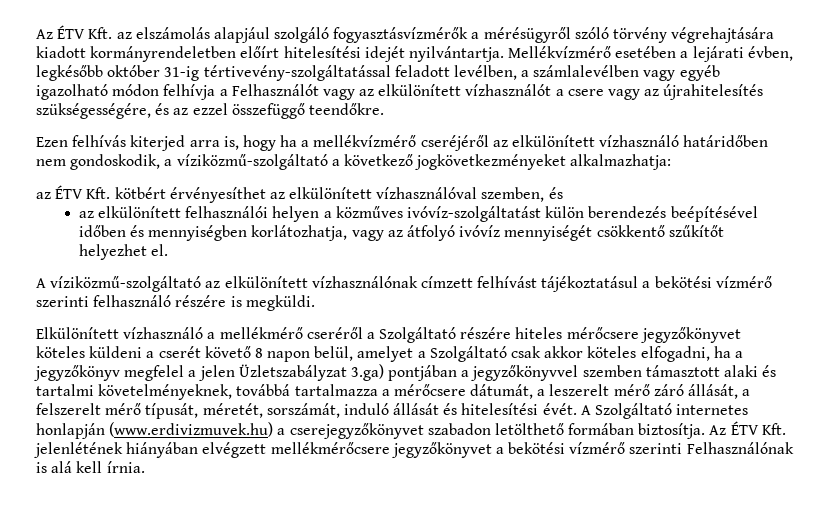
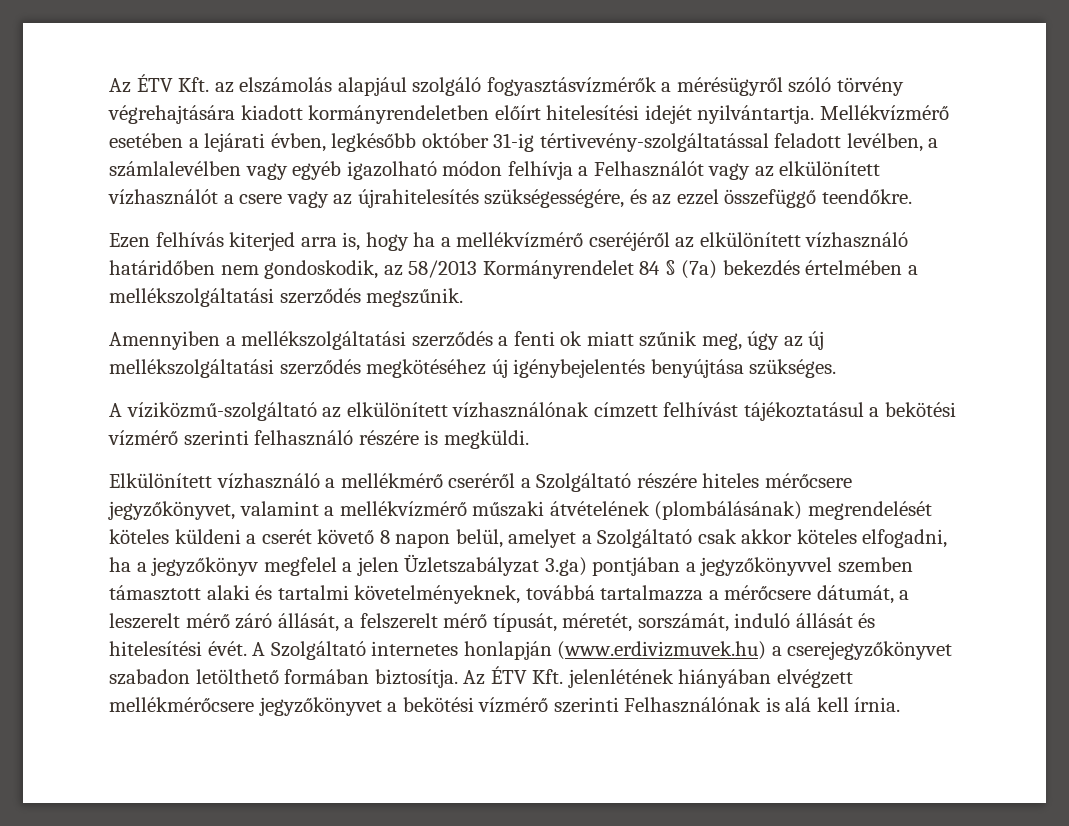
[164,154,672,170] [36,185,563,203] [78,206,758,222] [78,225,724,241] [78,244,169,260] a víziközmű-szolgáltató a következő jogkövetkezményeket alkalmazhatja: // az ÉTV Kft. kötbért érvényesíthet az elkülönített vízhasználóval szemben, és // az elkülönített felhasználói helyen a közműves ivóvíz-szolgáltatást külön berendezés beépítésével időben és mennyiségben korlátozhatja, vagy az átfolyó ivóvíz mennyiségét csökkentő szűkítőt helyezhet el. -> [383,260,918,279] [109,288,464,307] [109,331,825,350] [109,359,837,378] az 58/2013 Kormányrendelet 84 § (7a) bekezdés értelmében a mellékszolgáltatási szerződés megszűnik. // Amennyiben a mellékszolgáltatási szerződés a fenti ok miatt szűnik meg, úgy az új mellékszolgáltatási szerződés megkötéséhez új igénybejelentés benyújtása szükséges.
[640,327,741,343] jegyzőkönyvet -> [108,501,932,520] jegyzőkönyvet, valamint a mellékvízmérő műszaki átvételének (plombálásának) megrendelését

